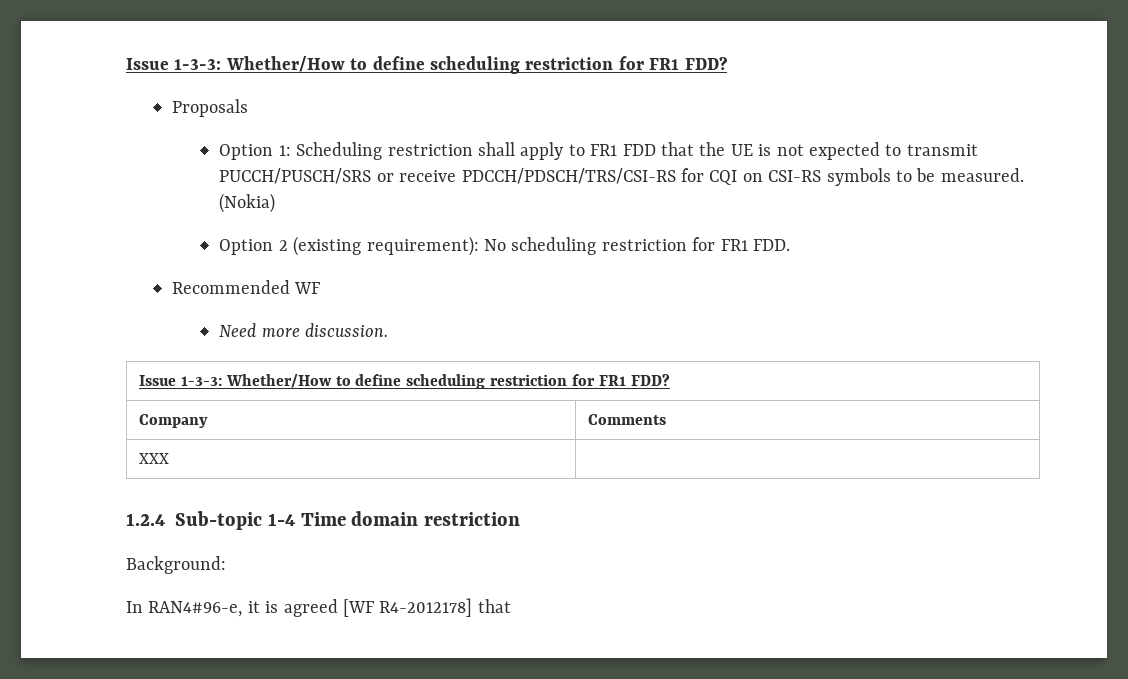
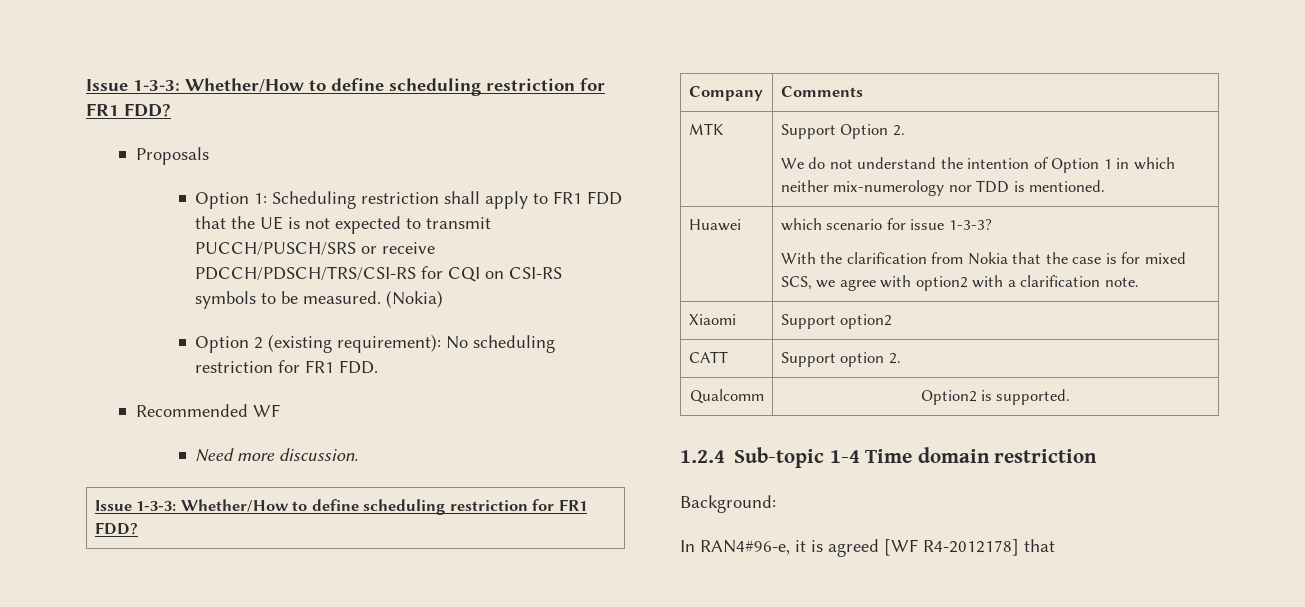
[139,453,170,464] XXX | -> [688,123,723,135] [780,124,905,139] [780,157,1175,173] [780,180,1106,196] [688,219,741,231] [780,218,992,231] [780,252,1186,265] [780,275,1139,291] [688,314,736,325] [780,314,893,329] [688,351,728,363] [780,352,901,367] [689,389,764,404] [920,389,1071,405] MTK | Support Option 2. // We do not understand the intention of Option 1 in which neither mix-numerology nor TDD is mentioned. // Huawei | which scenario for issue 1-3-3? // With the clarification from Nokia that the case is for mixed SCS, we agree with option2 with a clarification note. // Xiaomi | Support option2 // CATT | Support option 2. // Qualcomm | Option2 is supported.

